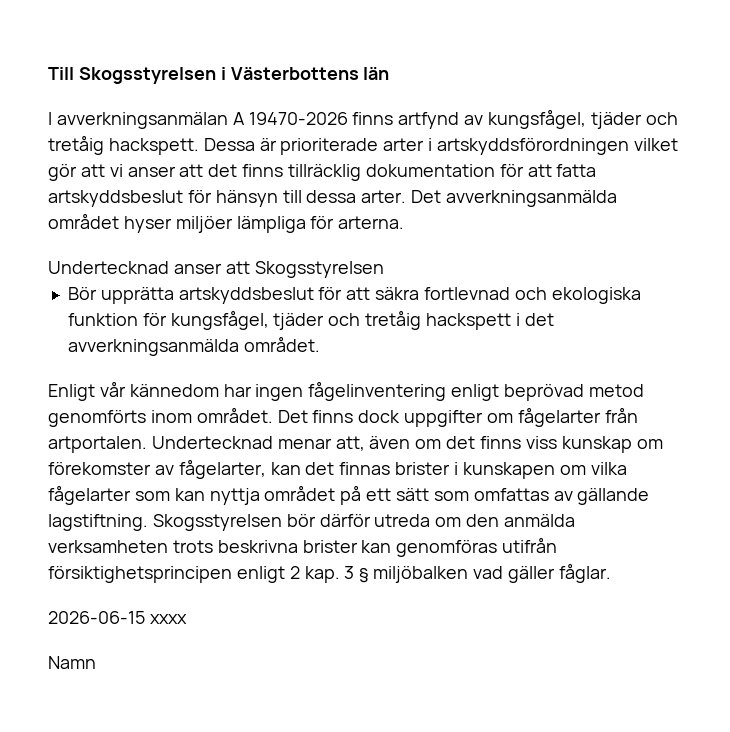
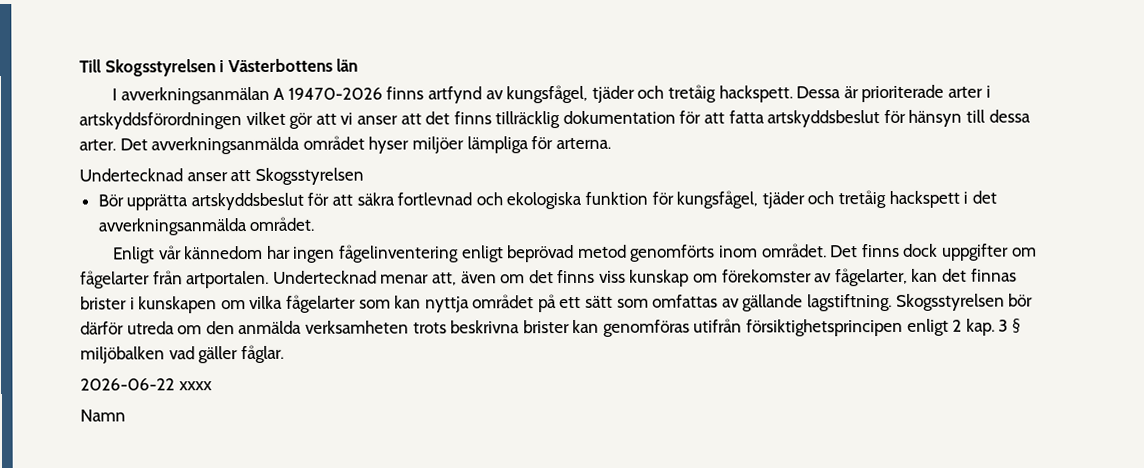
[48,611,145,624] 2026-06-15 -> [80,378,175,391] 2026-06-22

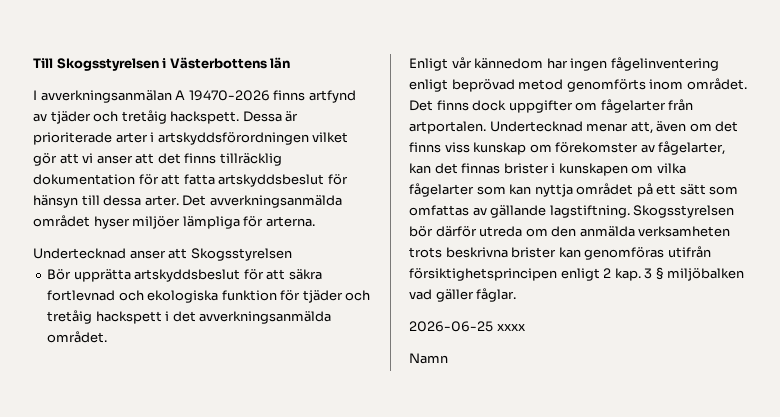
[506,84,589,104] kungsfågel, -> (47, 117) none
[676,190,759,209] kungsfågel, -> (301, 295) none
[80,378,175,391] 2026-06-22 -> [409,321,493,332] 2026-06-25

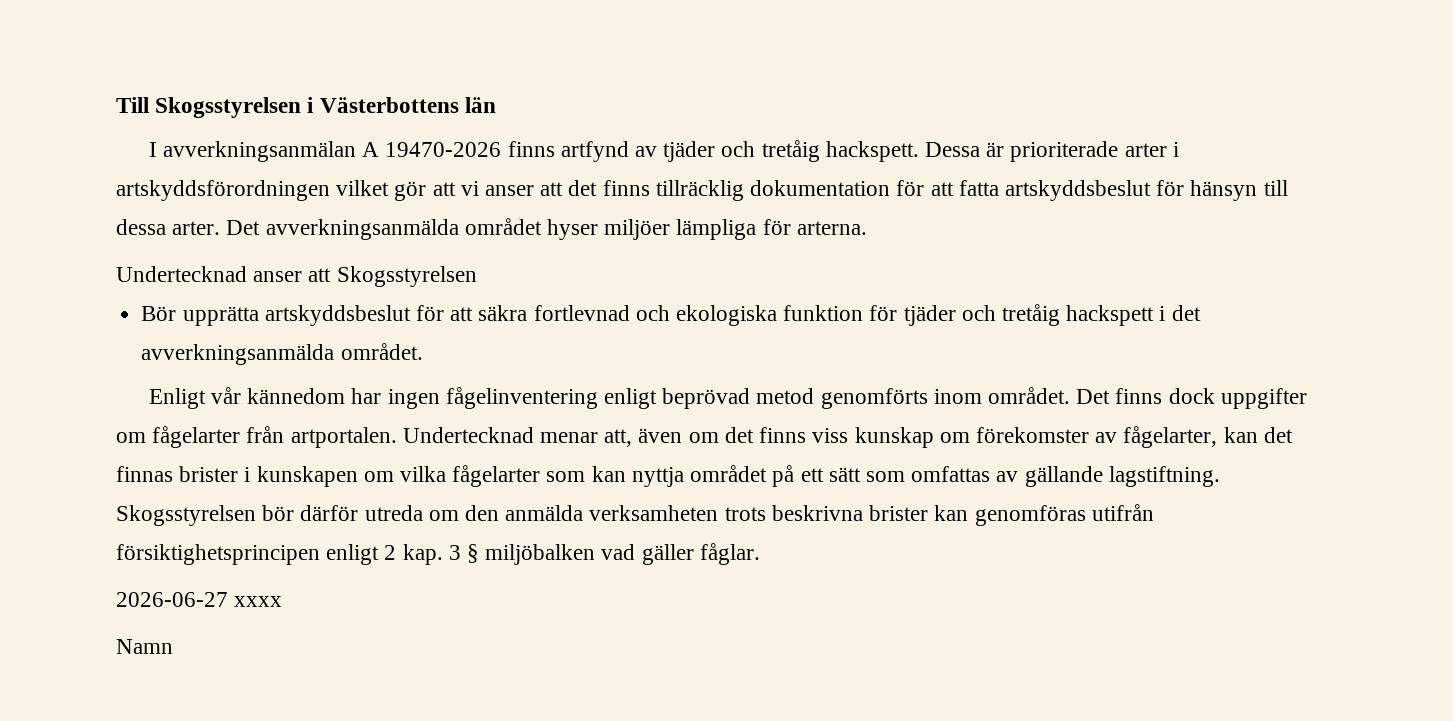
[409,321,493,332] 2026-06-25 -> [116,592,228,607] 2026-06-27

